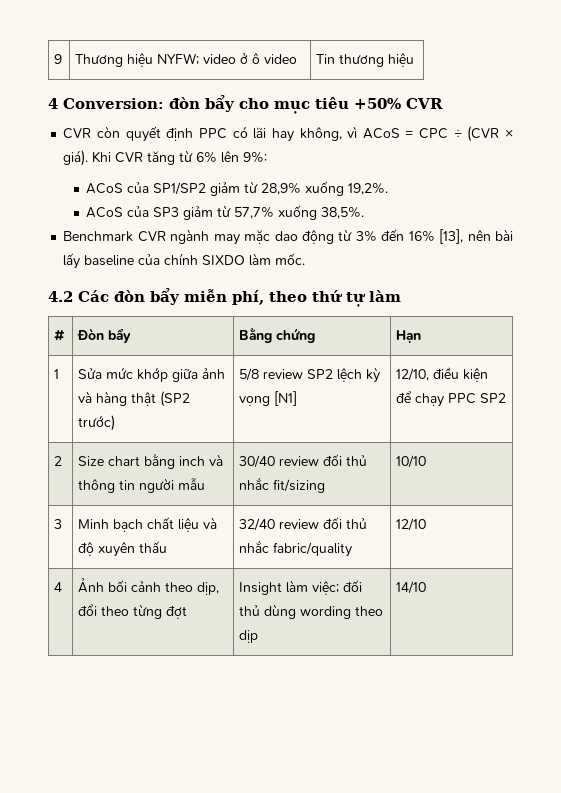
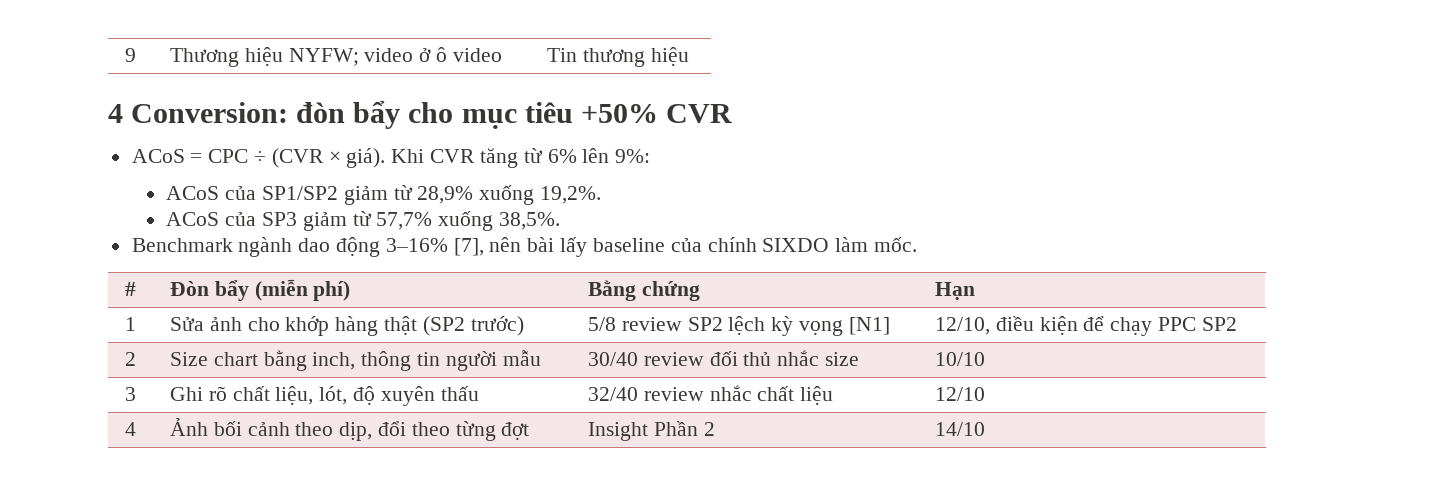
[63,126,358,142] CVR còn quyết định PPC có lãi hay không, vì -> (732, 113) none
[137,229,464,245] CVR ngành may mặc dao động từ 3% đến 16% [13], -> [238,237,484,257] ngành dao động 3–16% [7],
[48,288,401,307] // 4.2 Các đòn bẩy miễn phí, theo thứ tự làm -> (917, 244) none
(132, 336) none -> [254,279,351,301] (miễn phí)
[106,367,226,382] [78,391,93,403] mức khớp giữa ảnh và -> [209,316,330,336] ảnh cho khớp
[179,454,224,466] inch và -> [312,352,356,370] inch,
[273,479,326,493] fit/sizing -> [824,352,859,366] size
[78,517,218,532] Minh bạch chất liệu và -> [169,386,348,405] Ghi rõ chất liệu, lót,
[323,517,368,529] [239,540,353,557] đối thủ nhắc fabric/quality -> [709,385,834,405] nhắc chất liệu
[286,580,363,595] [239,604,384,619] [239,630,259,643] làm việc; đối thủ dùng wording theo dịp -> [653,421,715,436] Phần 2

